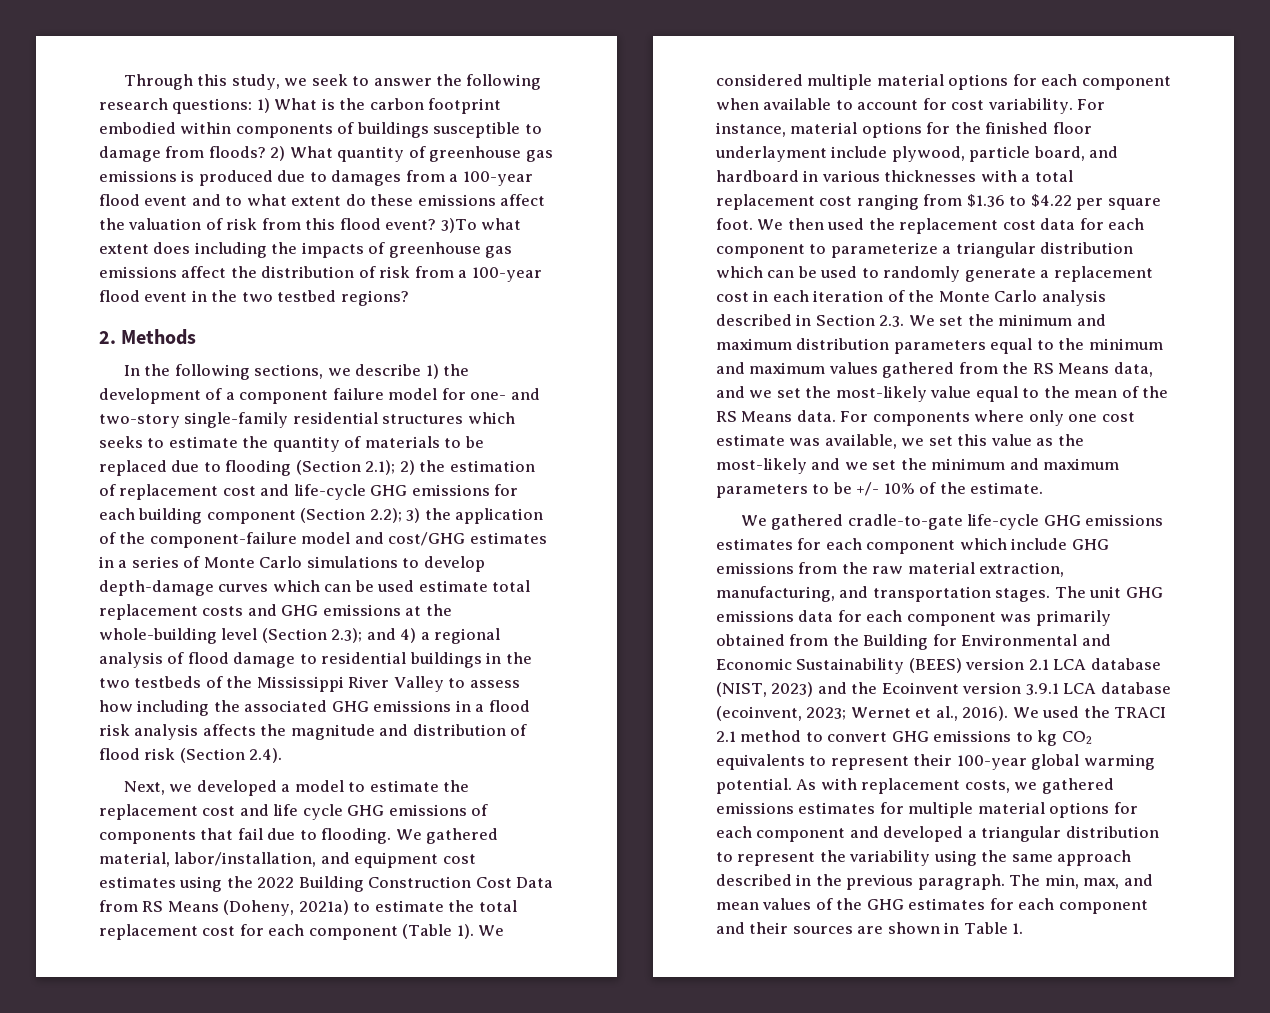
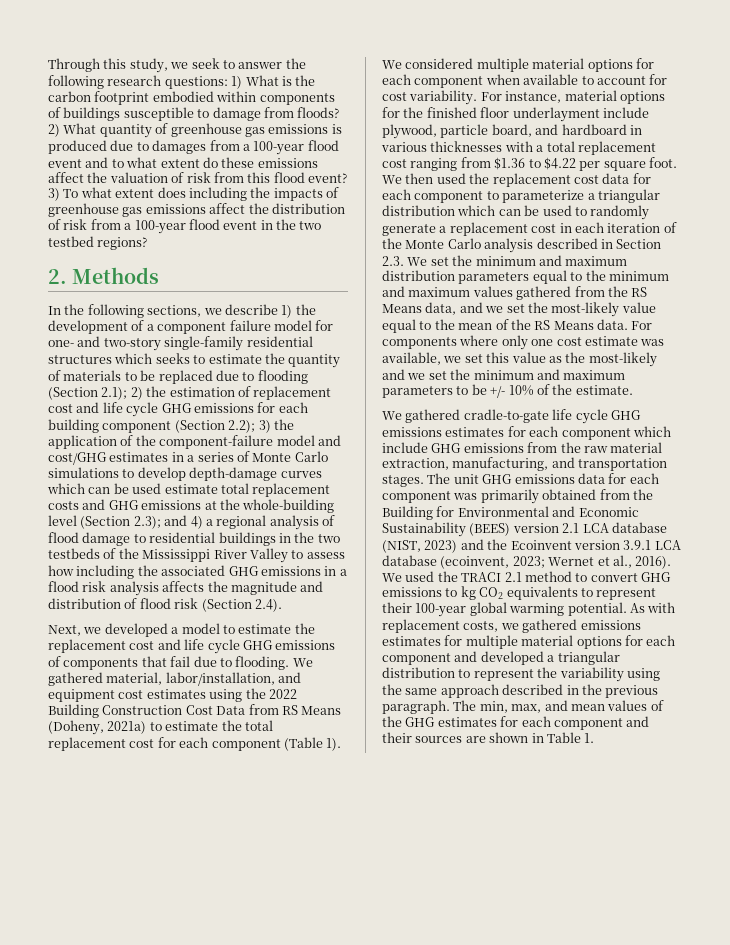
[440,218,477,233] 3)To -> [48,188,79,201] 3) To
[293,484,366,500] life-cycle -> [102,402,159,417] life cycle
[967,514,1040,530] life-cycle -> [552,409,608,424] life cycle

